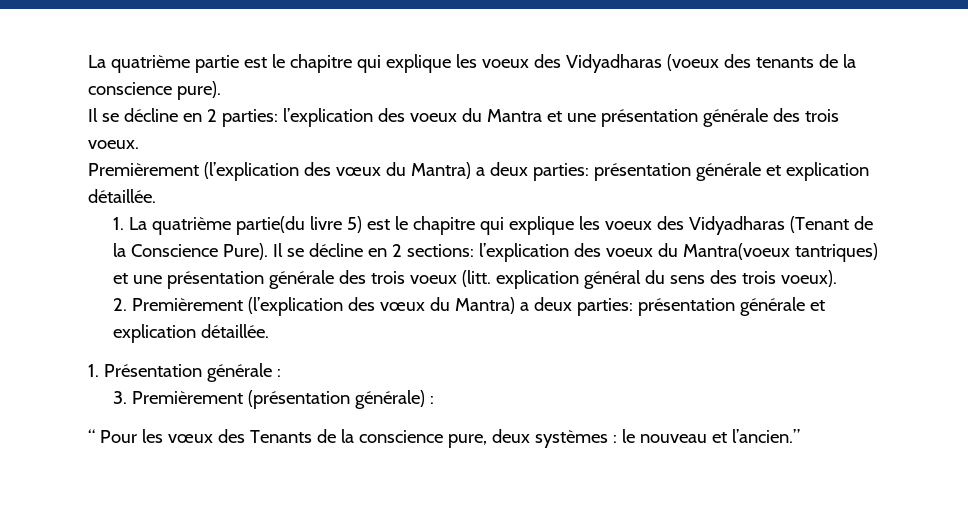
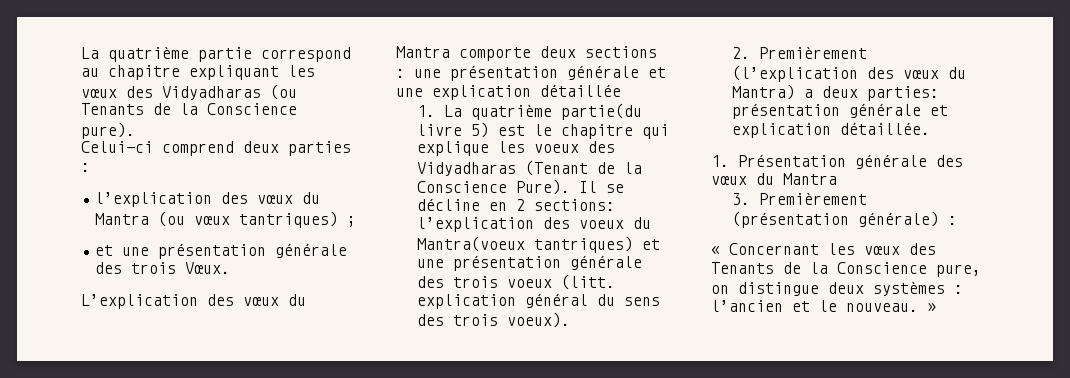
[243,54,856,73] [88,82,172,95] est le chapitre qui explique les voeux des Vidyadharas (voeux des tenants de la conscience -> [261,47,351,62] [81,65,315,80] [81,84,297,100] [81,103,297,115] correspond au chapitre expliquant les vœux des Vidyadharas (ou Tenants de la Conscience
[88,108,839,127] [88,140,139,149] [88,162,869,181] [88,189,156,203] Il se décline en 2 parties: l’explication des voeux du Mantra et une présentation générale des trois voeux. // Premièrement (l’explication des vœux du Mantra) a deux parties: présentation générale et explication détaillée. -> [81,141,351,156] [81,163,90,172] [95,192,321,207] [95,211,357,228] [95,243,348,259] [95,262,231,274] [81,294,306,309] [396,46,657,61] [396,65,666,81] [396,84,621,100] Celui-ci comprend deux parties : // l’explication des vœux du Mantra (ou vœux tantriques) ; // et une présentation générale des trois Vœux. // L’explication des vœux du Mantra comporte deux sections : une présentation générale et une explication détaillée
[276,369,281,377] : -> [936,155,963,167] [711,173,837,185] des vœux du Mantra
[88,429,137,443] “ Pour -> [711,243,819,255] « Concernant
[358,429,800,448] conscience pure, deux systèmes : le nouveau et l’ancien.” -> [837,262,981,277] [711,281,963,296] [711,300,936,312] Conscience pure, on distingue deux systèmes : l’ancien et le nouveau. »

